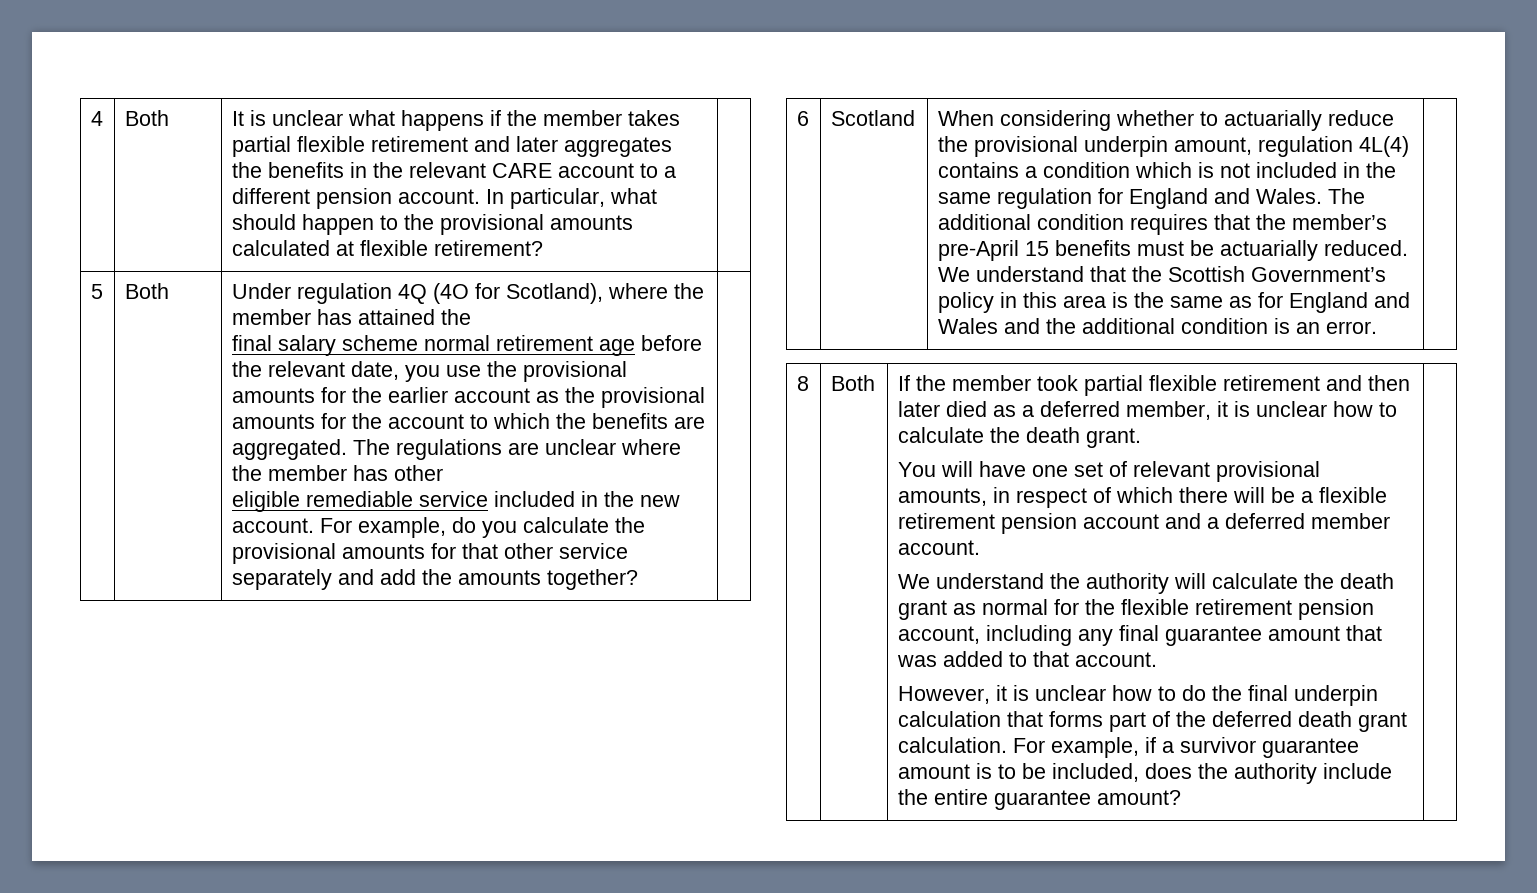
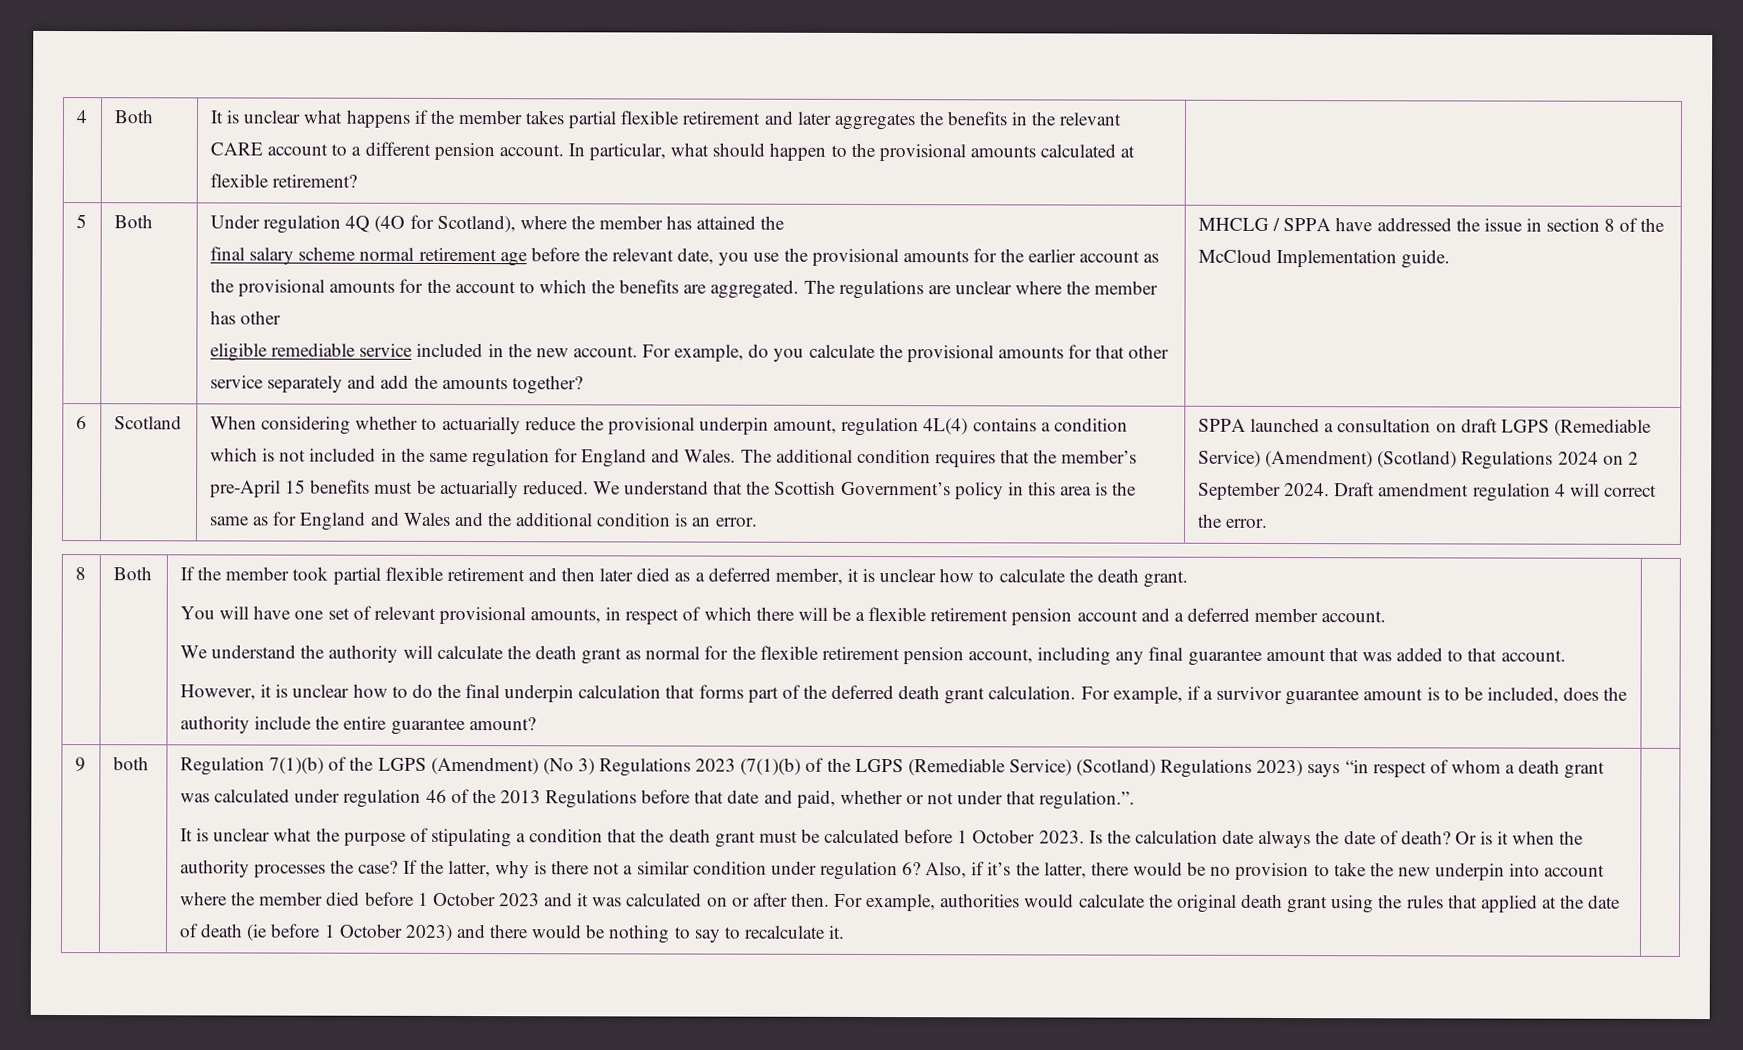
(638, 579) none -> [1197,217,1666,232] [1197,248,1451,269] MHCLG / SPPA have addressed the issue in section 8 of the McCloud Implementation guide.
(1377, 327) none -> [1197,417,1652,437] [1197,449,1639,470] [1197,481,1657,502] [1196,513,1269,528] SPPA launched a consultation on draft LGPS (Remediable Service) (Amendment) (Scotland) Regulations 2024 on 2 September 2024. Draft amendment regulation 4 will correct the error.
(1181, 797) none -> [74,757,86,772] [112,756,149,771] [179,756,1606,779] [179,788,1136,810] [179,827,1585,849] [179,859,1606,881] [179,891,1622,914] [178,923,846,944] // 9 | both | Regulation 7(1)(b) of the LGPS (Amendment) (No 3) Regulations 2023 (7(1)(b) of the LGPS (Remediable Service) (Scotland) Regulations 2023) says “in respect of whom a death grant was calculated under regulation 46 of the 2013 Regulations before that date and paid, whether or not under that regulation.”. // It is unclear what the purpose of stipulating a condition that the death grant must be calculated before 1 October 2023. Is the calculation date always the date of death? Or is it when the authority processes the case? If the latter, why is there not a similar condition under regulation 6? Also, if it’s the latter, there would be no provision to take the new underpin into account where the member died before 1 October 2023 and it was calculated on or after then. For example, authorities would calculate the original death grant using the rules that applied at the date of death (ie before 1 October 2023) and there would be nothing to say to recalculate it. |

